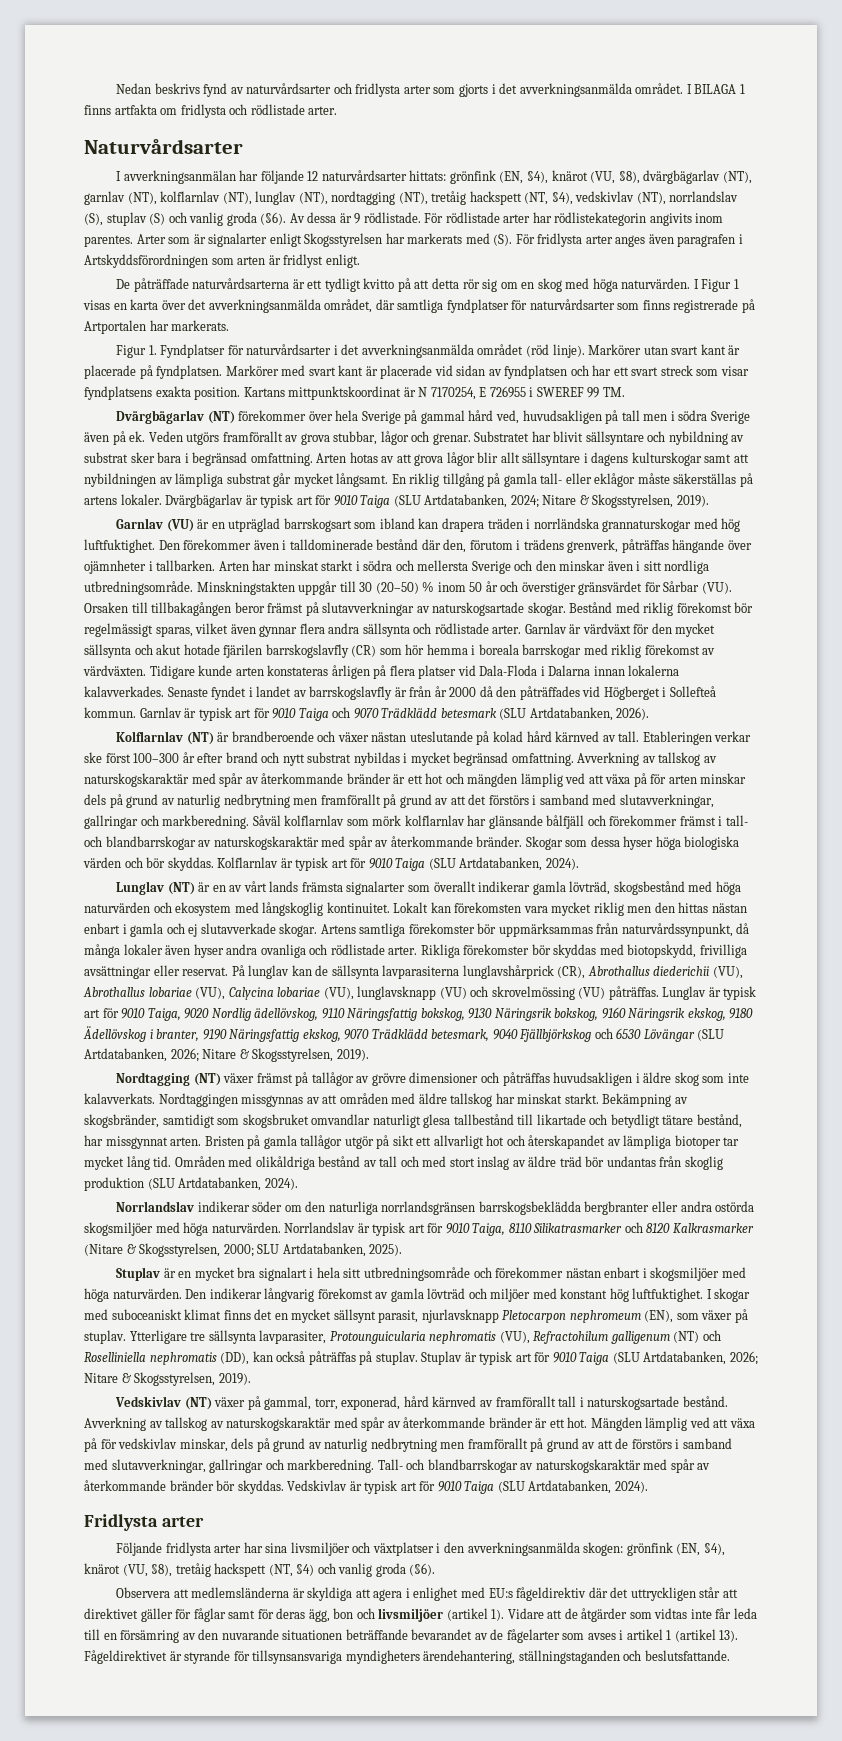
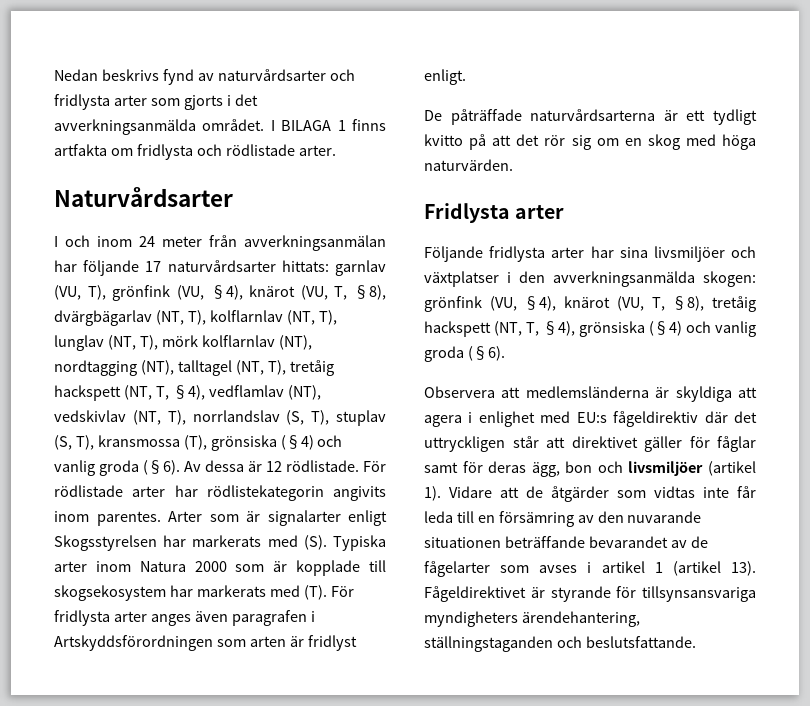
(122, 176) none -> [65,235,237,247] och inom 24 meter från
[307,171,319,181] 12 -> [145,261,162,272] 17
[449,170,616,184] grönfink (EN, §4), knärot (VU, -> [335,260,386,276] [54,285,348,301] garnlav (VU, T), grönfink (VU, §4), knärot (VU, T,
[722,171,752,184] [84,191,739,205] [84,212,166,226] (NT), garnlav (NT), kolflarnlav (NT), lunglav (NT), nordtagging (NT), tretåig hackspett (NT, §4), vedskivlav (NT), norrlandslav (S), stuplav (S) -> [155,310,337,325] [54,335,312,351] [54,360,334,376] [54,385,321,401] [54,410,386,426] [54,435,314,451] (NT, T), kolflarnlav (NT, T), lunglav (NT, T), mörk kolflarnlav (NT), nordtagging (NT), talltagel (NT, T), tretåig hackspett (NT, T, §4), vedflamlav (NT), vedskivlav (NT, T), norrlandslav (S, T), stuplav (S, T), kransmossa (T), grönsiska (§4)
[354,213,361,224] 9 -> [266,461,282,472] 12
(513, 240) none -> [332,535,386,551] [54,560,386,576] [54,585,327,601] Typiska arter inom Natura 2000 som är kopplade till skogsekosystem har markerats med (T).
[432,278,460,289] detta -> [516,134,540,146] det
[693,279,739,292] [83,299,755,313] [84,320,230,334] [116,344,741,358] [84,365,749,379] [84,386,625,400] [116,410,750,424] [84,431,745,445] [84,452,749,466] [84,473,753,487] [84,494,709,508] [116,518,741,532] [84,539,752,553] [84,560,710,574] [84,581,732,595] [84,602,754,616] [84,623,716,637] [84,644,716,658] [83,665,680,679] [84,686,716,700] [84,707,650,721] [116,731,752,745] [84,752,717,766] [84,773,747,787] [84,794,714,808] [84,815,748,829] [84,836,740,850] [83,857,579,871] [116,881,741,895] [84,902,747,916] [84,923,750,937] [84,944,747,958] [84,965,743,979] [83,986,757,1000] [84,1007,754,1021] [83,1026,725,1042] [84,1048,369,1062] [116,1072,749,1086] [84,1093,688,1107] [84,1114,742,1128] [84,1135,740,1149] [84,1156,723,1170] [84,1177,298,1191] [116,1201,755,1215] [84,1222,754,1236] [84,1243,403,1257] [116,1267,746,1281] [84,1288,751,1302] [84,1309,748,1323] [84,1330,721,1344] [84,1351,758,1365] [84,1372,251,1386] [115,1396,728,1410] [84,1417,755,1431] [84,1438,732,1452] [84,1459,711,1473] [84,1480,648,1494] I Figur 1 visas en karta över det avverkningsanmälda området, där samtliga fyndplatser för naturvårdsarter som finns registrerade på Artportalen har markerats. // Figur 1. Fyndplatser för naturvårdsarter i det avverkningsanmälda området (röd linje). Markörer utan svart kant är placerade på fyndplatsen. Markörer med svart kant är placerade vid sidan av fyndplatsen och har ett svart streck som visar fyndplatsens exakta position. Kartans mittpunktskoordinat är N 7170254, E 726955 i SWEREF 99 TM. // Dvärgbägarlav (NT) förekommer över hela Sverige på gammal hård ved, huvudsakligen på tall men i södra Sverige även på ek. Veden utgörs framförallt av grova stubbar, lågor och grenar. Substratet har blivit sällsyntare och nybildning av substrat sker bara i begränsad omfattning. Arten hotas av att grova lågor blir allt sällsyntare i dagens kulturskogar samt att nybildningen av lämpliga substrat går mycket långsamt. En riklig tillgång på gamla tall- eller eklågor måste säkerställas på artens lokaler. Dvärgbägarlav är typisk art för 9010 Taiga (SLU Artdatabanken, 2024; Nitare & Skogsstyrelsen, 2019). // Garnlav (VU) är en utpräglad barrskogsart som ibland kan drapera träden i norrländska grannaturskogar med hög luftfuktighet. Den förekommer även i talldominerade bestånd där den, förutom i trädens grenverk, påträffas hängande över ojämnheter i tallbarken. Arten har minskat starkt i södra och mellersta Sverige och den minskar även i sitt nordliga utbredningsområde. Minskningstakten uppgår till 30 (20–50) % inom 50 år och överstiger gränsvärdet för Sårbar (VU). Orsaken till tillbakagången beror främst på slutavverkningar av naturskogsartade skogar. Bestånd med riklig förekomst bör regelmässigt sparas, vilket även gynnar flera andra sällsynta och rödlistade arter. Garnlav är värdväxt för den mycket sällsynta och akut hotade fjärilen barrskogslavfly (CR) som hör hemma i boreala barrskogar med riklig förekomst av värdväxten. Tidigare kunde arten konstateras årligen på flera platser vid Dala-Floda i Dalarna innan lokalerna kalavverkades. Senaste fyndet i landet av barrskogslavfly är från år 2000 då den påträffades vid Högberget i Sollefteå kommun. Garnlav är typisk art för 9010 Taiga och 9070 Trädklädd betesmark (SLU Artdatabanken, 2026). // Kolflarnlav (NT) är brandberoende och växer nästan uteslutande på kolad hård kärnved av tall. Etableringen verkar ske först 100–300 år efter brand och nytt substrat nybildas i mycket begränsad omfattning. Avverkning av tallskog av naturskogskaraktär med spår av återkommande bränder är ett hot och mängden lämplig ved att växa på för arten minskar dels på grund av naturlig nedbrytning men framförallt på grund av att det förstörs i samband med slutavverkningar, gallringar och markberedning. Såväl kolflarnlav som mörk kolflarnlav har glänsande bålfjäll och förekommer främst i tall- och blandbarrskogar av naturskogskaraktär med spår av återkommande bränder. Skogar som dessa hyser höga biologiska värden och bör skyddas. Kolflarnlav är typisk art för 9010 Taiga (SLU Artdatabanken, 2024). // Lunglav (NT) är en av vårt lands främsta signalarter som överallt indikerar gamla lövträd, skogsbestånd med höga naturvärden och ekosystem med långskoglig kontinuitet. Lokalt kan förekomsten vara mycket riklig men den hittas nästan enbart i gamla och ej slutavverkade skogar. Artens samtliga förekomster bör uppmärksammas från naturvårdssynpunkt, då många lokaler även hyser andra ovanliga och rödlistade arter. Rikliga förekomster bör skyddas med biotopskydd, frivilliga avsättningar eller reservat. På lunglav kan de sällsynta lavparasiterna lunglavshårprick (CR), Abrothallus diederichii (VU), Abrothallus lobariae (VU), Calycina lobariae (VU), lunglavsknapp (VU) och skrovelmössing (VU) påträffas. Lunglav är typisk art för 9010 Taiga, 9020 Nordlig ädellövskog, 9110 Näringsfattig bokskog, 9130 Näringsrik bokskog, 9160 Näringsrik ekskog, 9180 Ädellövskog i branter, 9190 Näringsfattig ekskog, 9070 Trädklädd betesmark, 9040 Fjällbjörkskog och 6530 Lövängar (SLU Artdatabanken, 2026; Nitare & Skogsstyrelsen, 2019). // Nordtagging (NT) växer främst på tallågor av grövre dimensioner och påträffas huvudsakligen i äldre skog som inte kalavverkats. Nordtaggingen missgynnas av att områden med äldre tallskog har minskat starkt. Bekämpning av skogsbränder, samtidigt som skogsbruket omvandlar naturligt glesa tallbestånd till likartade och betydligt tätare bestånd, har missgynnat arten. Bristen på gamla tallågor utgör på sikt ett allvarligt hot och återskapandet av lämpliga biotoper tar mycket lång tid. Områden med olikåldriga bestånd av tall och med stort inslag av äldre träd bör undantas från skoglig produktion (SLU Artdatabanken, 2024). // Norrlandslav indikerar söder om den naturliga norrlandsgränsen barrskogsbeklädda bergbranter eller andra ostörda skogsmiljöer med höga naturvärden. Norrlandslav är typisk art för 9010 Taiga, 8110 Silikatrasmarker och 8120 Kalkrasmarker (Nitare & Skogsstyrelsen, 2000; SLU Artdatabanken, 2025). // Stuplav är en mycket bra signalart i hela sitt utbredningsområde och förekommer nästan enbart i skogsmiljöer med höga naturvärden. Den indikerar långvarig förekomst av gamla lövträd och miljöer med konstant hög luftfuktighet. I skogar med suboceaniskt klimat finns det en mycket sällsynt parasit, njurlavsknapp Pletocarpon nephromeum (EN), som växer på stuplav. Ytterligare tre sällsynta lavparasiter, Protounguicularia nephromatis (VU), Refractohilum galligenum (NT) och Roselliniella nephromatis (DD), kan också påträffas på stuplav. Stuplav är typisk art för 9010 Taiga (SLU Artdatabanken, 2026; Nitare & Skogsstyrelsen, 2019). // Vedskivlav (NT) växer på gammal, torr, exponerad, hård kärnved av framförallt tall i naturskogsartade bestånd. Avverkning av tallskog av naturskogskaraktär med spår av återkommande bränder är ett hot. Mängden lämplig ved att växa på för vedskivlav minskar, dels på grund av naturlig nedbrytning men framförallt på grund av att de förstörs i samband med slutavverkningar, gallringar och markberedning. Tall- och blandbarrskogar av naturskogskaraktär med spår av återkommande bränder bör skyddas. Vedskivlav är typisk art för 9010 Taiga (SLU Artdatabanken, 2024). -> (513, 165) none
[676,1543,725,1556] [84,1563,148,1577] (EN, §4), knärot (VU, -> [489,296,665,311] (VU, §4), knärot (VU, T,
[296,1564,315,1576] §4) -> [526,321,682,337] T, §4), grönsiska (§4)

